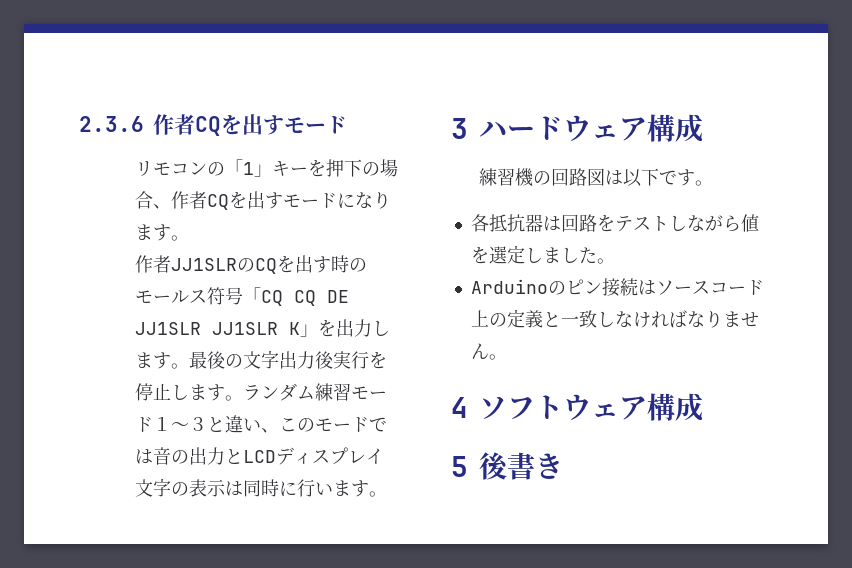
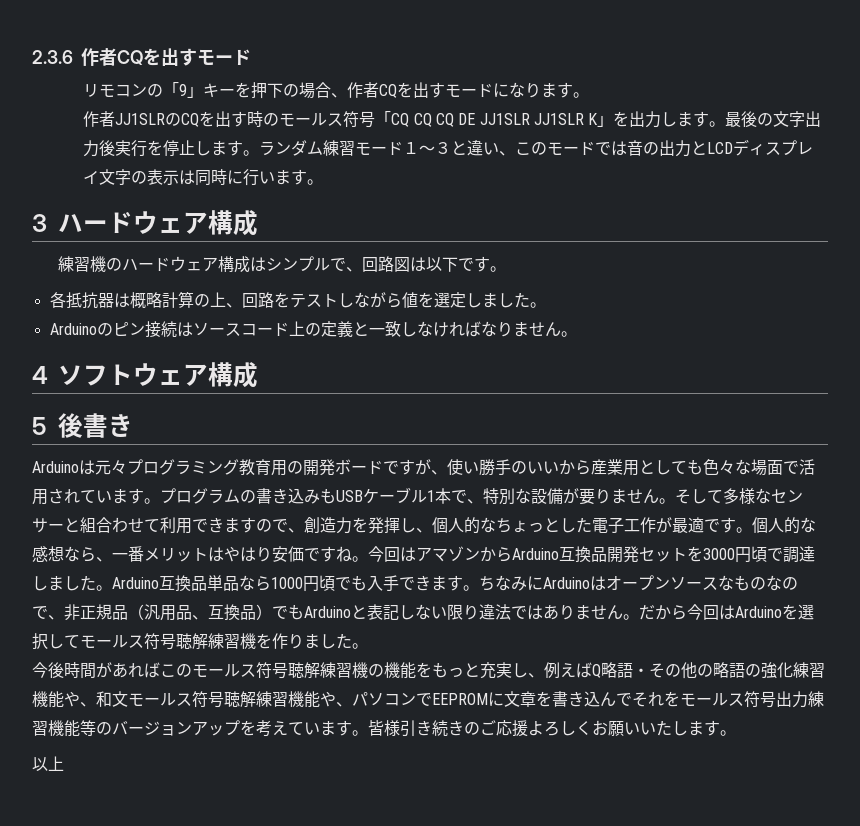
[242,162,254,175] 1 -> [179,84,188,96] 9
(316, 298) none -> [435,113,454,127] CQ
(551, 178) none -> [121,256,362,273] ハードウェア構成はシンプルで、
(561, 223) none -> [129,291,242,309] 概略計算の上、
(563, 466) none -> [32,459,815,476] [32,487,803,505] [32,517,816,534] [32,546,815,563] [32,575,798,592] [32,604,814,621] [32,633,368,650] [32,662,825,679] [32,691,824,708] [32,720,736,737] [32,756,64,771] // Arduinoは元々プログラミング教育用の開発ボードですが、使い勝手のいいから産業用としても色々な場面で活用されています。プログラムの書き込みもUSBケーブル1本で、特別な設備が要りません。そして多様なセンサーと組合わせて利用できますので、創造力を発揮し、個人的なちょっとした電子工作が最適です。個人的な感想なら、一番メリットはやはり安価ですね。今回はアマゾンからArduino互換品開発セットを3000円頃で調達しました。Arduino互換品単品なら1000円頃でも入手できます。ちなみにArduinoはオープンソースなものなので、非正規品（汎用品、互換品）でもArduinoと表記しない限り違法ではありません。だから今回はArduinoを選択してモールス符号聴解練習機を作りました。 // 今後時間があればこのモールス符号聴解練習機の機能をもっと充実し、例えばQ略語・その他の略語の強化練習機能や、和文モールス符号聴解練習機能や、パソコンでEEPROMに文章を書き込んでそれをモールス符号出力練習機能等のバージョンアップを考えています。皆様引き続きのご応援よろしくお願いいたします。 // 以上

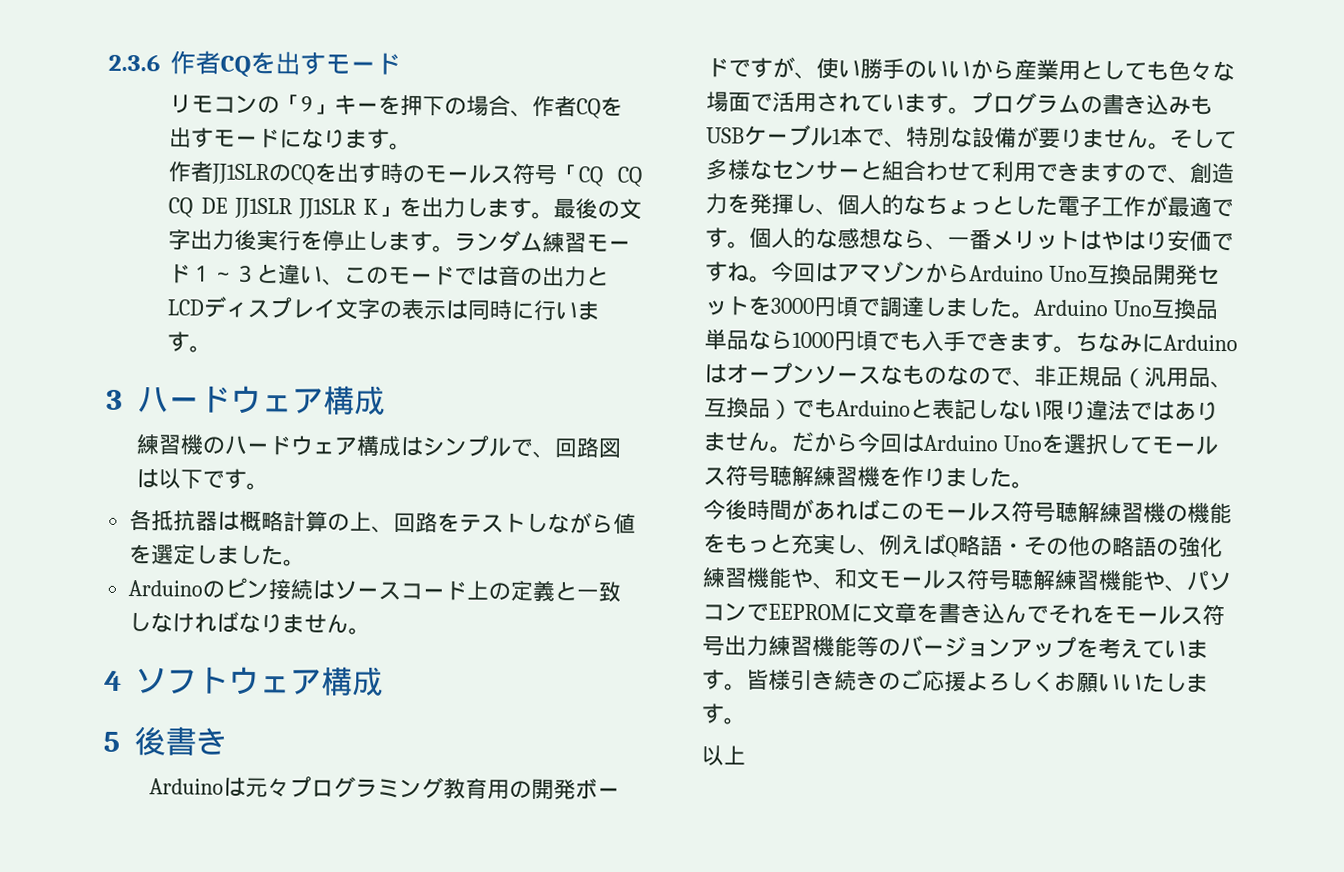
(559, 554) none -> [1048,265,1088,283] Uno
(159, 583) none -> [1112,300,1153,317] Uno
(782, 612) none -> [1002,435,1043,452] Uno

